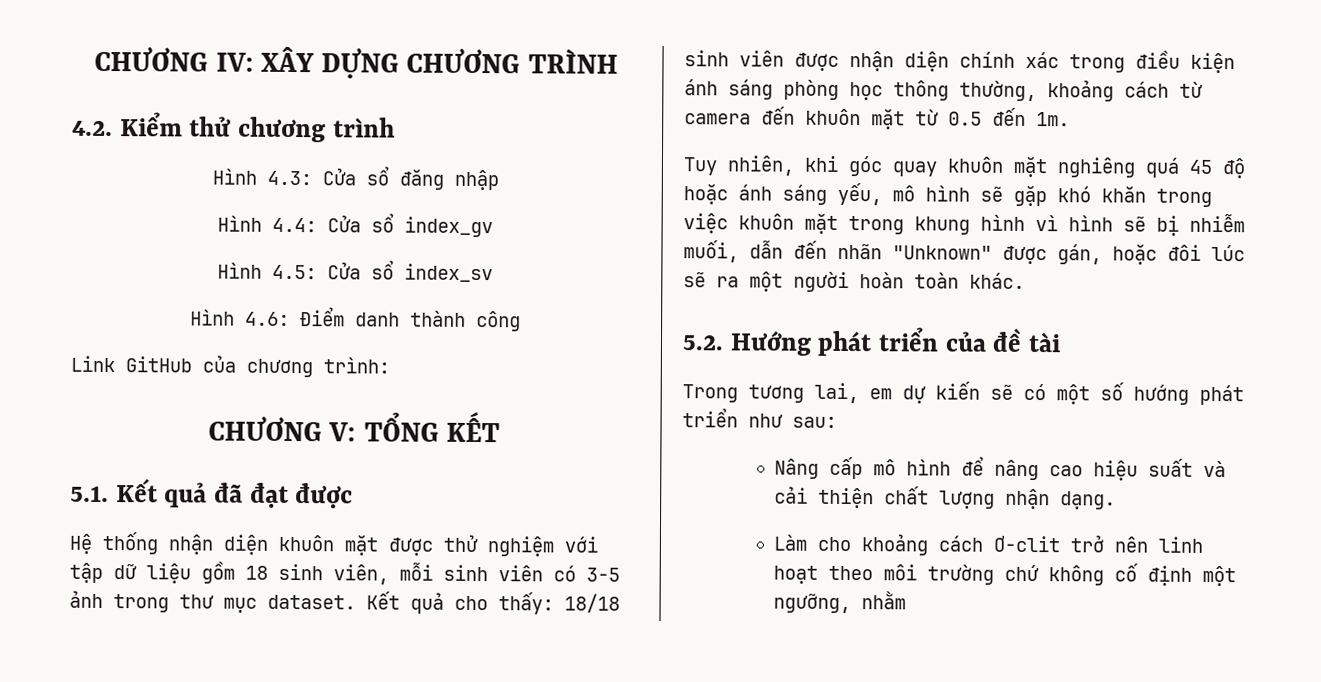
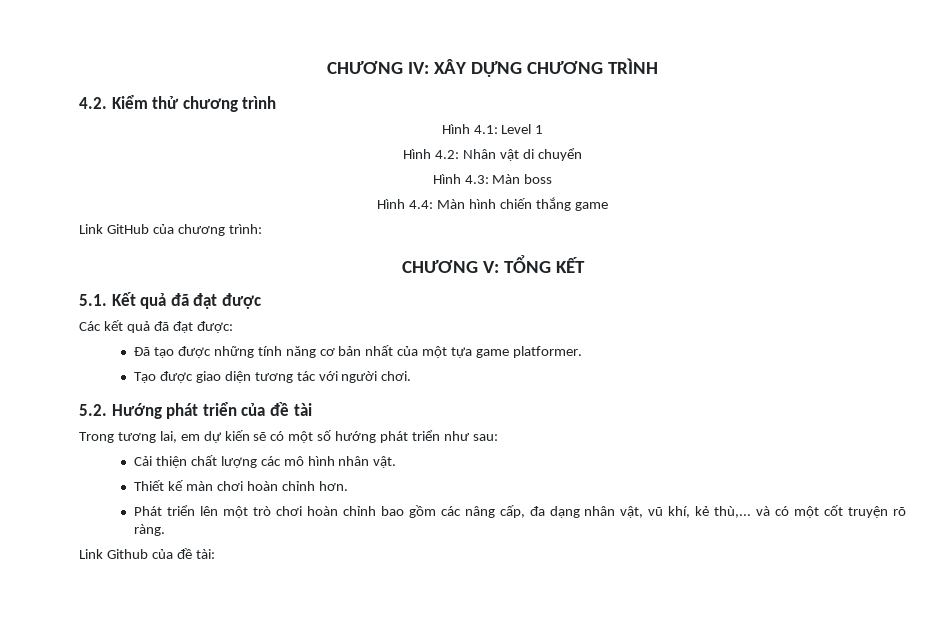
[266,166,499,191] [217,213,493,238] [217,260,493,283] [189,307,521,332] 4.3: Cửa sổ đăng nhập // Hình 4.4: Cửa sổ index_gv // Hình 4.5: Cửa sổ index_sv // Hình 4.6: Điểm danh thành công -> [473,124,544,134] [403,148,582,161] [432,174,553,184] [377,197,608,211] 4.1: Level 1 // Hình 4.2: Nhân vật di chuyển // Hình 4.3: Màn boss // Hình 4.4: Màn hình chiến thắng game
[69,531,598,557] [69,561,620,585] [69,590,620,615] [684,50,1235,74] [684,79,1203,102] [684,106,1070,130] [683,155,1245,179] [683,182,1212,207] [683,213,1245,236] [683,240,1245,265] [683,271,1025,293] Hệ thống nhận diện khuôn mặt được thử nghiệm với tập dữ liệu gồm 18 sinh viên, mỗi sinh viên có 3-5 ảnh trong thư mục dataset. Kết quả cho thấy: 18/18 sinh viên được nhận diện chính xác trong điều kiện ánh sáng phòng học thông thường, khoảng cách từ camera đến khuôn mặt từ 0.5 đến 1m. // Tuy nhiên, khi góc quay khuôn mặt nghiêng quá 45 độ hoặc ánh sáng yếu, mô hình sẽ gặp khó khăn trong việc khuôn mặt trong khung hình vì hình sẽ bị nhiễm muối, dẫn đến nhãn "Unknown" được gán, hoặc đôi lúc sẽ ra một người hoàn toàn khác. -> [79,320,233,333] [134,345,582,358] [134,371,412,383] Các kết quả đã đạt được: // Đã tạo được những tính năng cơ bản nhất của một tựa game platformer. // Tạo được giao diện tương tác với người chơi.
[774,456,1227,481] [774,486,1117,510] [773,534,1204,556] [773,563,1237,587] [773,591,907,614] Nâng cấp mô hình để nâng cao hiệu suất và cải thiện chất lượng nhận dạng. // Làm cho khoảng cách Ơ-clit trở nên linh hoạt theo môi trường chứ không cố định một ngưỡng, nhằm -> [134,455,397,468] [134,480,348,491] [134,505,906,518] [134,524,166,536] [79,548,215,559] Cải thiện chất lượng các mô hình nhân vật. // Thiết kế màn chơi hoàn chỉnh hơn. // Phát triển lên một trò chơi hoàn chỉnh bao gồm các nâng cấp, đa dạng nhân vật, vũ khí, kẻ thù,... và có một cốt truyện rõ ràng. // Link Github của đề tài:

